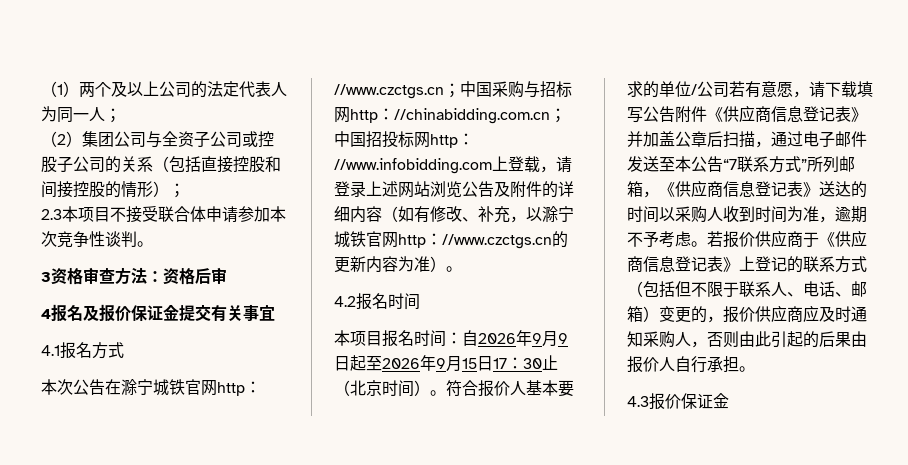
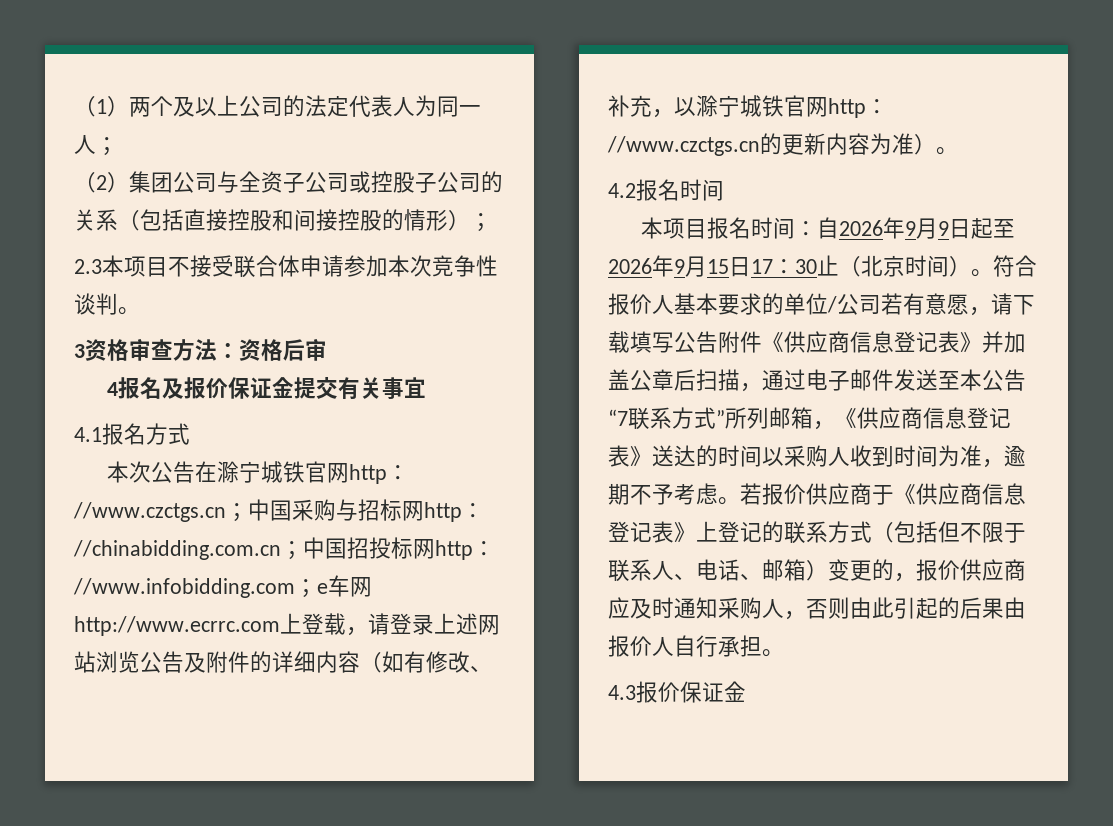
(492, 166) none -> [295,575,372,598] [74,616,280,636] ；e车网http://www.ecrrc.com

